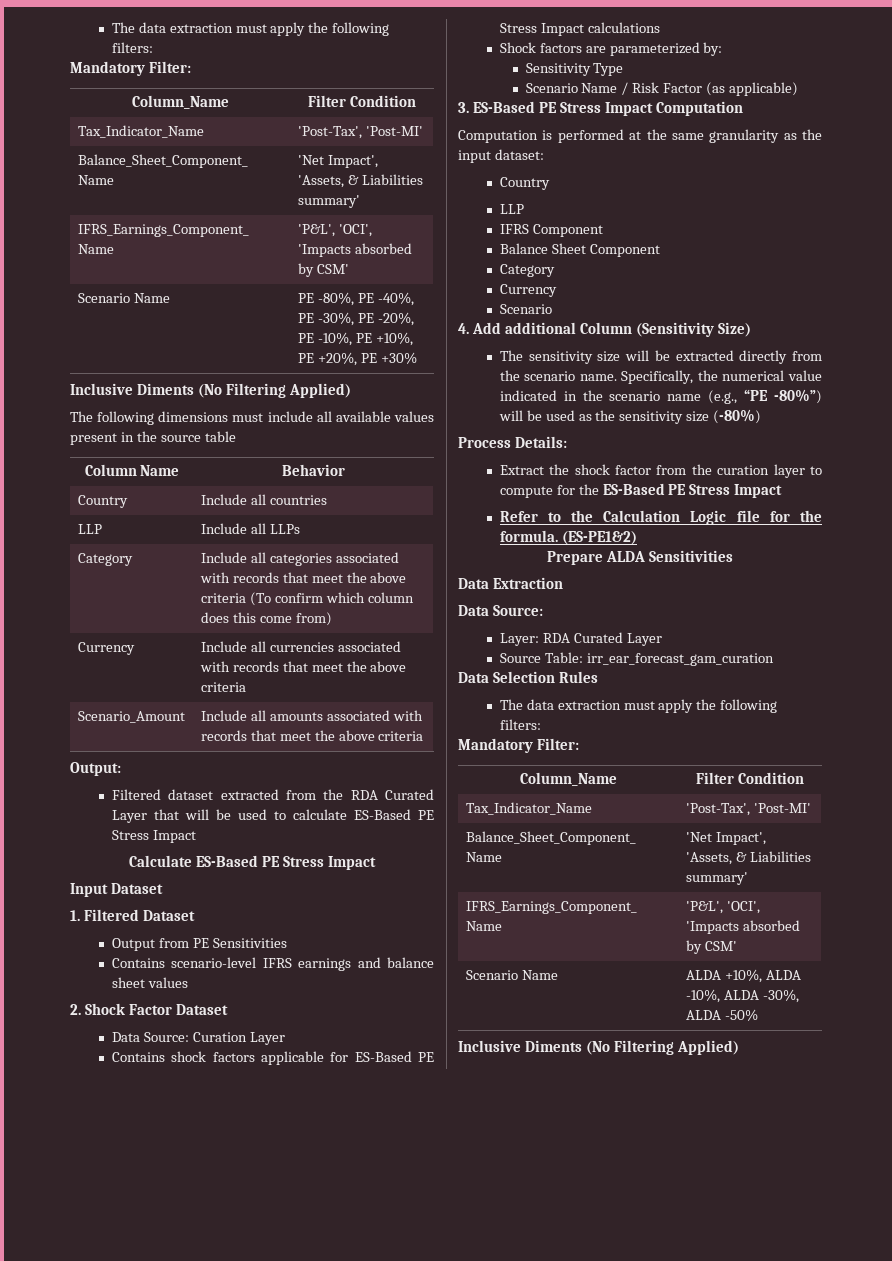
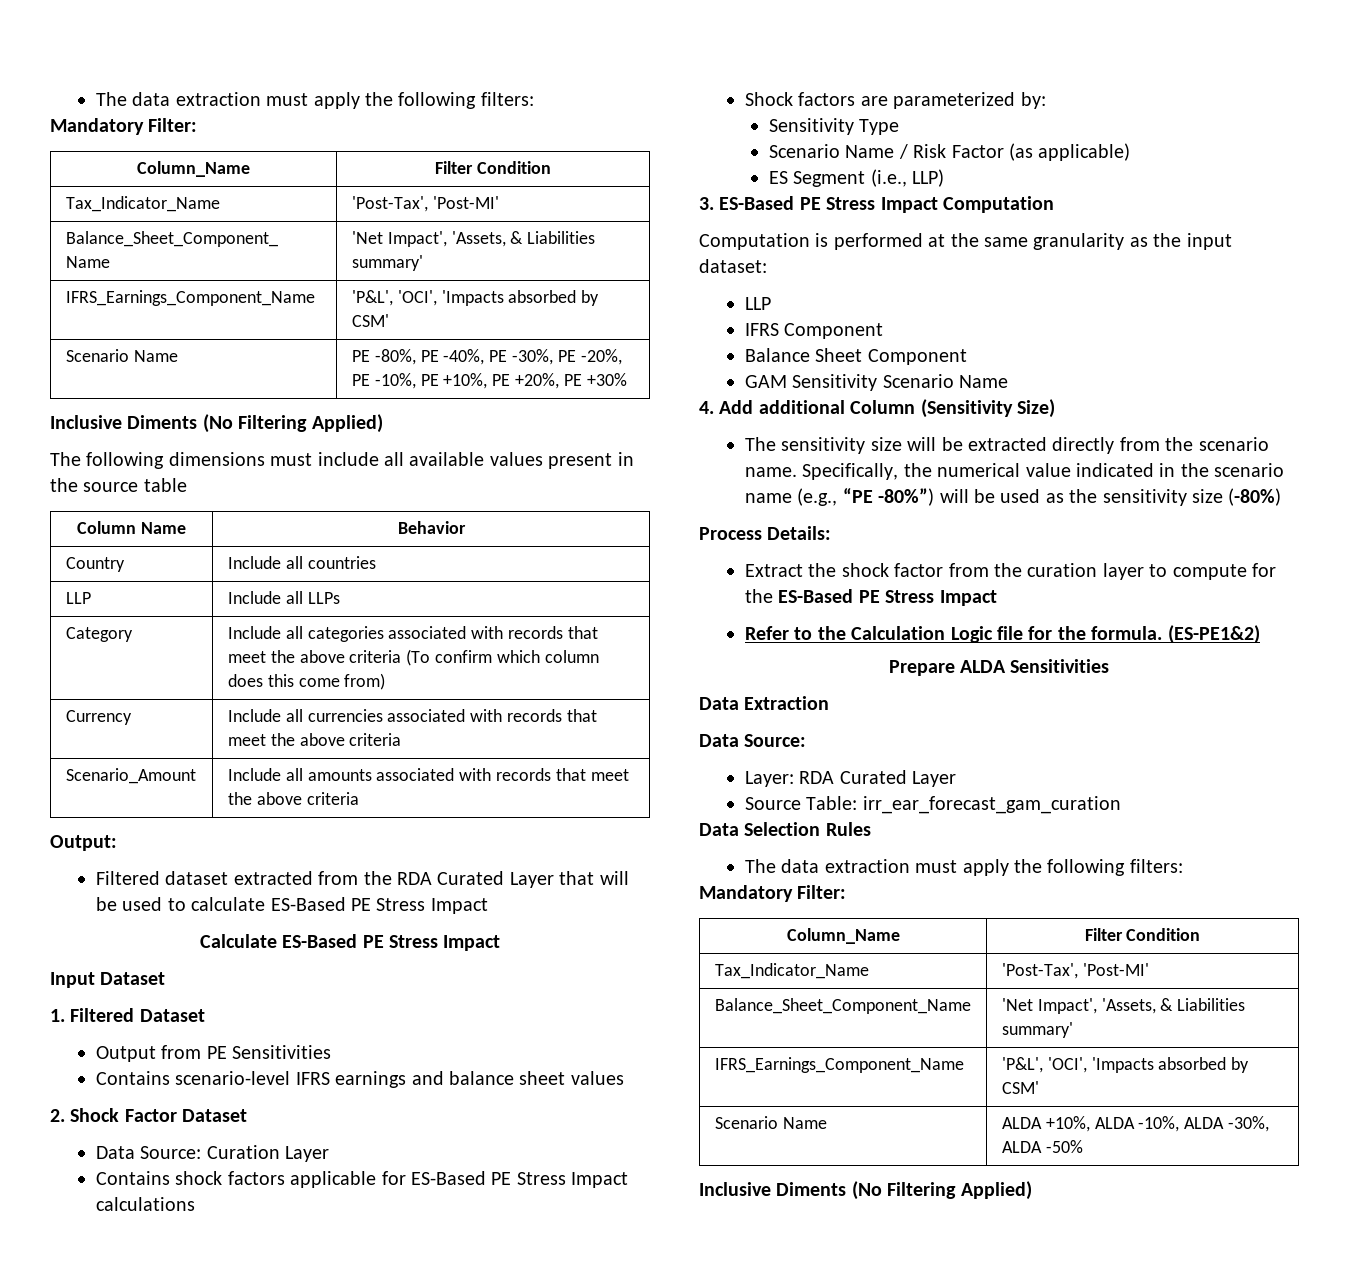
(799, 89) none -> [768,169,945,187] // ES Segment (i.e., LLP)
[499,177,550,190] // Country -> (767, 266) none
[499,264,555,277] [499,284,557,297] [499,304,552,314] Category // Currency // Scenario -> [744,374,1009,391] GAM Sensitivity Scenario Name

